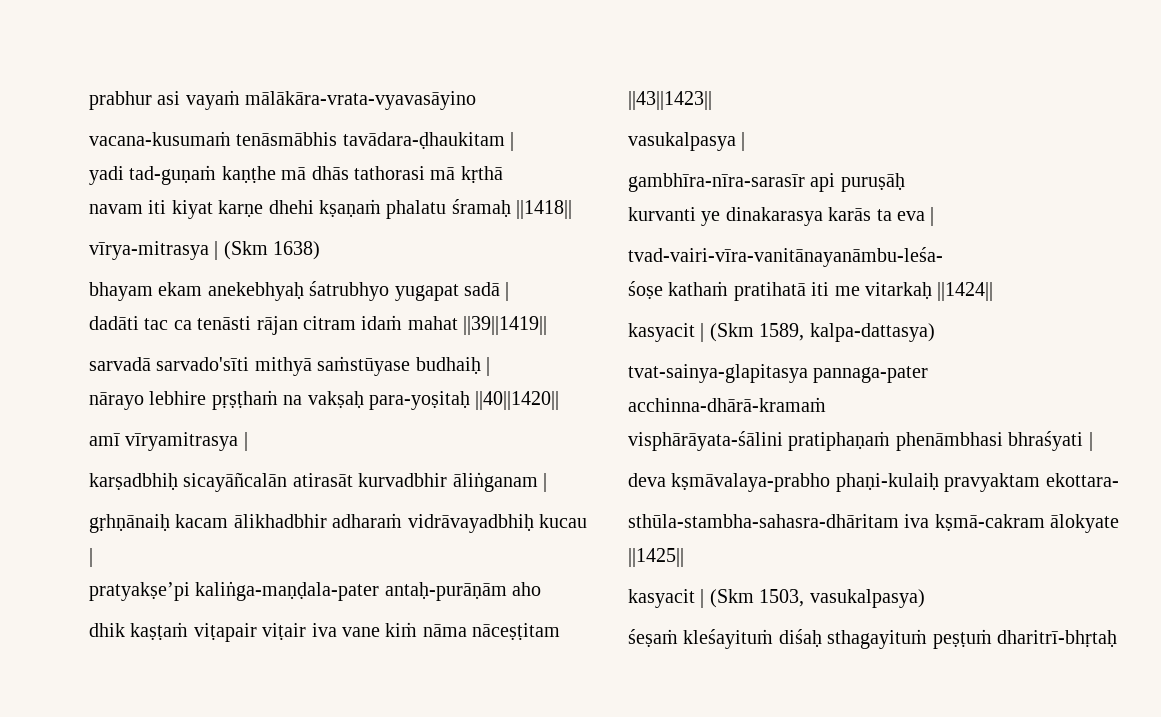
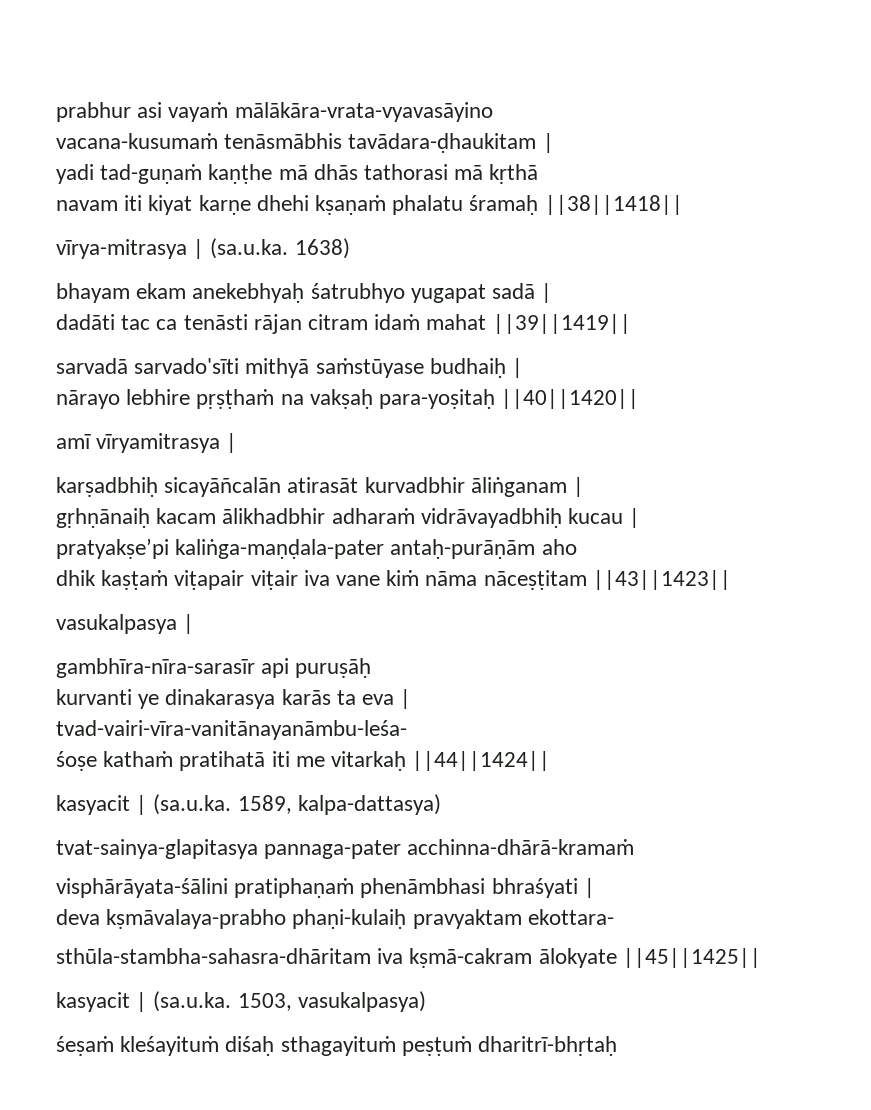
[516,200,573,219] ||1418|| -> [544,195,683,215] ||38||1418||
[223,241,268,260] (Skm -> [210,238,289,259] (sa.u.ka.
[937,282,994,301] [628,323,754,342] ||1424|| // kasyacit | (Skm -> [412,751,551,771] [56,794,232,815] ||44||1424|| // kasyacit | (sa.u.ka.
[628,548,684,567] [628,589,754,608] ||1425|| // kasyacit | (Skm -> [622,948,761,968] [56,991,232,1012] ||45||1425|| // kasyacit | (sa.u.ka.

